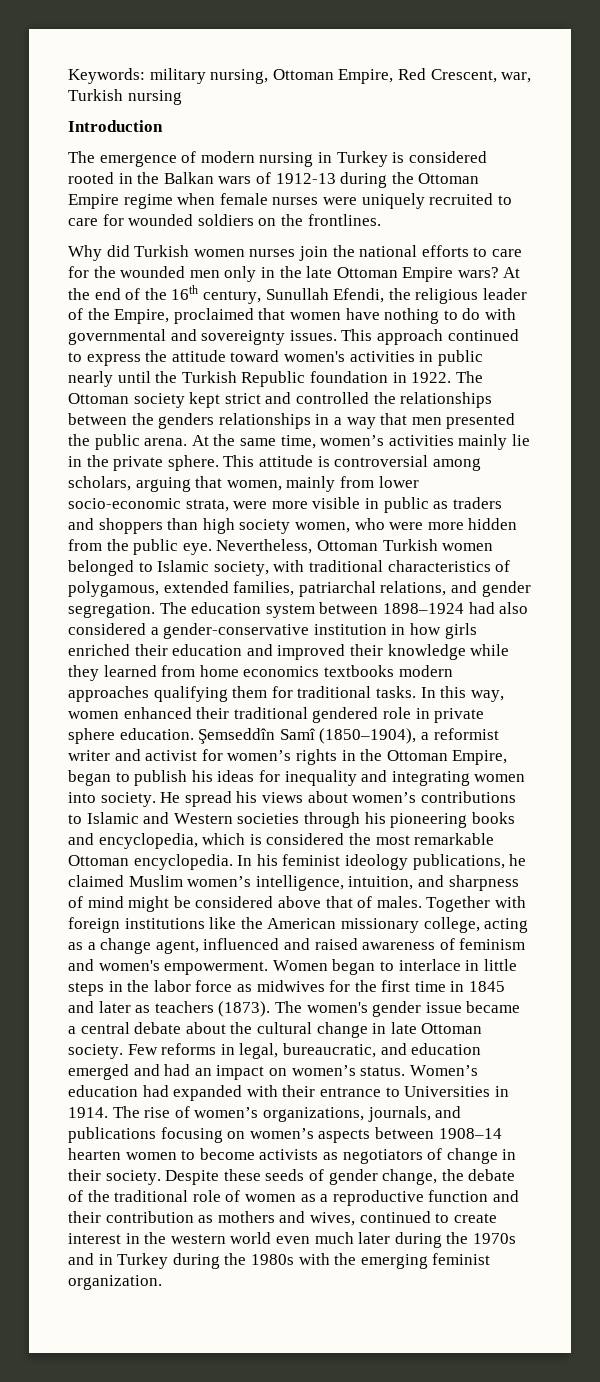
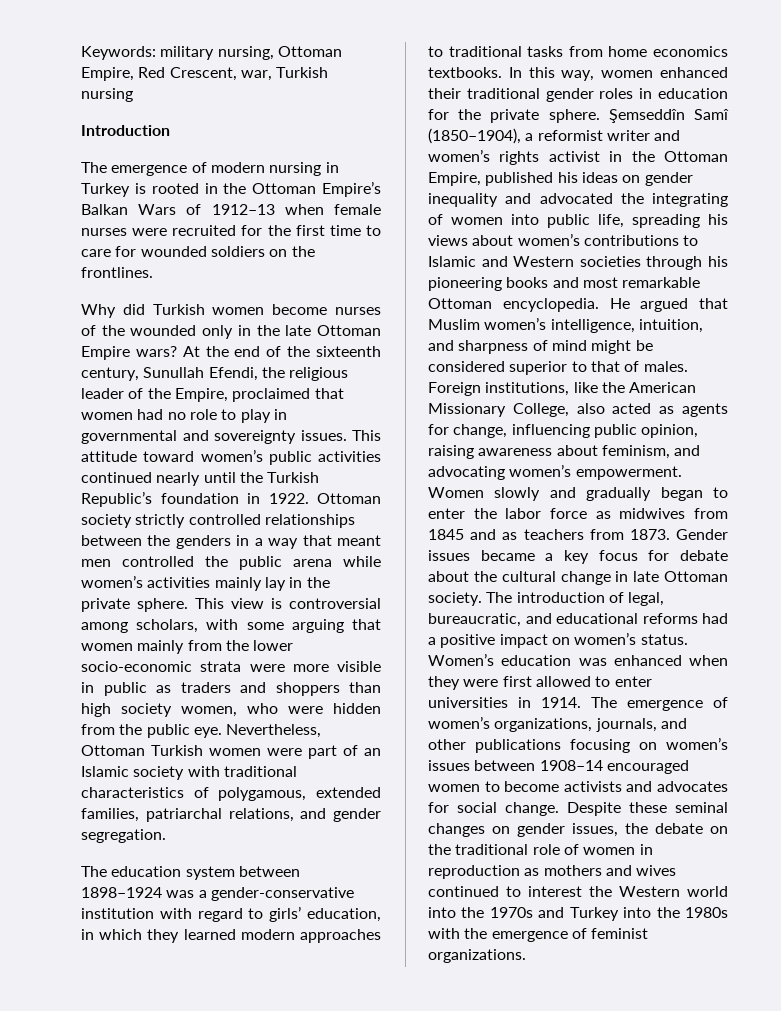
[408,151,487,163] considered -> (146, 188) none
[163,172,480,188] [68,193,494,209] Balkan wars of 1912-13 during the Ottoman Empire regime when female nurses were uniquely recruited -> [252,181,381,197] [81,204,381,215] [81,225,361,236] Ottoman Empire’s Balkan Wars of 1912–13 when female nurses were recruited for the first time
[249,245,522,261] [68,266,89,278] nurses join the national efforts to care for -> [272,304,381,315] [81,325,96,336] become nurses of
[189,270,220,278] men -> (197, 330) none
[171,285,199,300] 16th -> [316,346,381,357] sixteenth
[345,308,516,324] have nothing to do with -> [137,409,287,423] had no role to play in
[376,329,519,345] [68,350,483,366] approach continued to express the attitude toward women's activities in public -> [81,449,381,465] [81,472,152,483] attitude toward women’s public activities continued
[241,371,306,387] Republic -> [81,491,152,507] Republic’s
[455,371,483,383] The -> (309, 498) none
[189,392,396,408] kept strict and controlled the -> [135,514,261,528] strictly controlled
[218,413,311,429] relationships -> (231, 542) none
[411,413,516,429] [68,434,316,450] men presented the public arena. At the same time, -> [336,535,381,546] [81,556,381,570] meant men controlled the public arena while
[511,434,530,446] lie -> [264,577,286,591] lay
[258,455,313,467] attitude -> [231,598,264,609] view
(131, 483) none -> [206,619,284,630] with some
[226,480,282,491] women, -> [81,643,133,651] women
(374, 482) none -> [225,640,249,651] the
[185,499,229,512] strata, -> [200,661,242,672] strata
[427,522,464,530] more -> (323, 710) none
[68,560,269,576] belonged to Islamic society, -> [267,745,381,759] [81,766,185,780] were part of an Islamic society
(155, 610) none -> (166, 836) //
[468,602,529,614] [68,623,477,639] [68,644,510,660] [68,665,453,681] [68,686,416,702] had also considered a gender-conservative institution in how girls enriched their education and improved their knowledge while they learned from home economics textbooks modern approaches qualifying them for traditional tasks. -> [166,887,354,901] [81,906,381,922] [81,929,381,943] [428,46,728,57] [428,67,502,78] was a gender-conservative institution with regard to girls’ education, in which they learned modern approaches to traditional tasks from home economics textbooks.
[312,707,485,723] [68,728,194,744] gendered role in private sphere education. -> [545,88,728,102] [428,109,600,123] gender roles in education for the private sphere.
[145,749,223,761] activist for -> (681, 135) none
(337, 757) none -> [548,151,600,162] activist
[68,770,526,786] [68,791,232,807] began to publish his ideas for inequality and integrating women into society. He spread -> [485,172,693,186] [428,193,728,207] [428,214,700,228] published his ideas on gender inequality and advocated the integrating of women into public life, spreading
[98,833,495,849] [68,854,527,870] [68,875,124,887] encyclopedia, which is considered the most remarkable Ottoman encyclopedia. In his feminist ideology publications, he claimed -> [582,277,701,288] [428,298,728,312] most remarkable Ottoman encyclopedia. He argued that
[277,896,321,908] above -> [509,361,587,375] superior to
[426,896,526,912] [68,917,529,933] [68,938,526,954] [68,959,517,975] [68,981,123,996] Together with foreign institutions like the American missionary college, acting as a change agent, influenced and raised awareness of feminism and women's empowerment. Women began to interlace in little steps in -> [428,382,697,396] [428,403,728,417] [428,424,699,438] [428,445,701,459] [428,464,682,480] [428,487,728,501] [428,508,465,519] Foreign institutions, like the American Missionary College, also acted as agents for change, influencing public opinion, raising awareness about feminism, and advocating women’s empowerment. Women slowly and gradually began to enter
[329,980,465,992] for the first time in -> [694,508,728,519] from
[98,1001,131,1013] later -> (497, 534) none
[218,1001,521,1017] [68,1022,130,1034] (1873). The women's gender issue became a central -> [589,529,728,540] [428,550,670,564] from 1873. Gender issues became a key focus for
[127,1043,482,1059] [68,1064,212,1080] Few reforms in legal, bureaucratic, and education emerged and had an -> [486,592,665,606] [428,613,728,627] [428,634,496,648] The introduction of legal, bureaucratic, and educational reforms had a positive
[142,1085,491,1101] had expanded with their entrance to Universities -> [578,655,728,666] [428,676,652,690] [428,697,508,708] was enhanced when they were first allowed to enter universities
[144,1107,171,1118] rise -> [627,700,703,711] emergence
(462, 1112) none -> [428,739,466,750] other
[318,1129,371,1143] aspects -> [428,760,470,771] issues
[68,1148,121,1160] hearten -> [606,760,689,774] encouraged
[322,1148,517,1164] [68,1169,438,1185] as negotiators of change in their society. Despite these seeds of gender change, -> [626,781,728,792] [428,802,728,816] [428,823,618,837] and advocates for social change. Despite these seminal changes on gender issues,
[68,1190,83,1202] of -> [710,826,728,834] on
[300,1190,519,1206] [68,1211,194,1223] as a reproductive function and their contribution -> [639,844,653,855] [428,865,520,879] in reproduction
[309,1211,497,1226] [68,1232,516,1248] [68,1253,491,1269] [68,1275,162,1290] wives, continued to create interest in the western world even much later during the 1970s and in Turkey during the 1980s with the emerging feminist organization. -> [636,865,677,876] [428,886,728,897] [428,907,728,921] [428,928,649,942] [428,949,526,963] wives continued to interest the Western world into the 1970s and Turkey into the 1980s with the emergence of feminist organizations.

